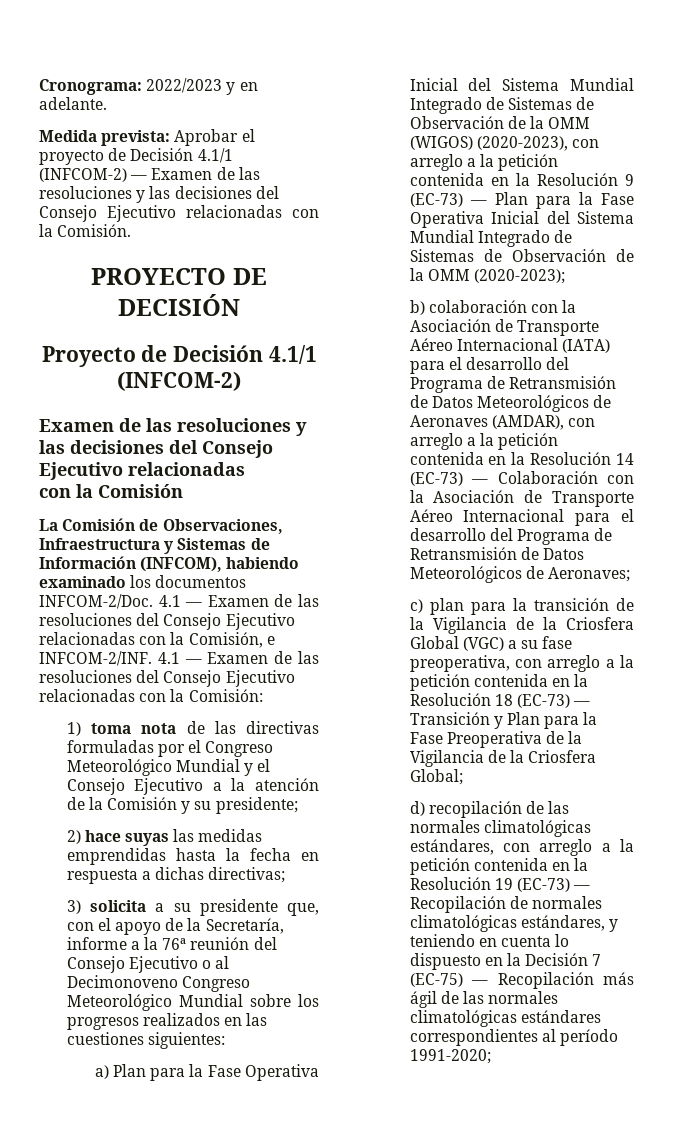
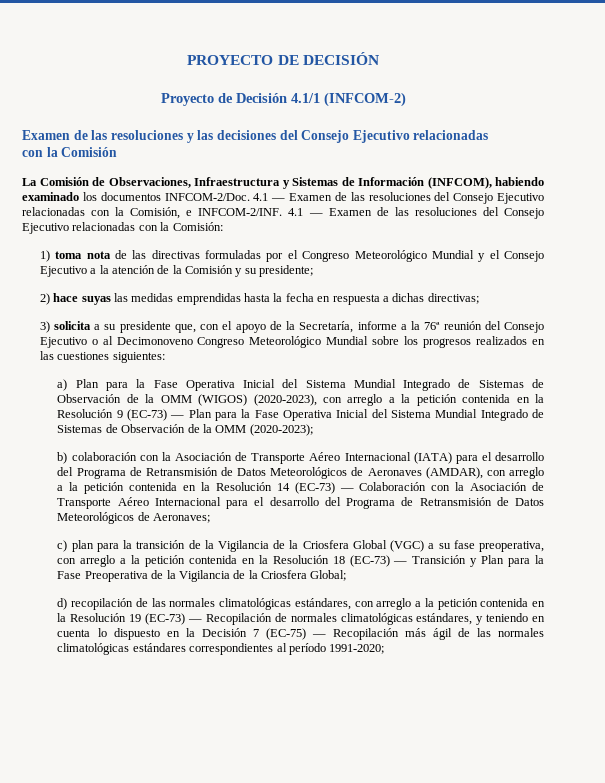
[39,78,258,95] [39,97,107,110] [39,129,255,146] [39,148,233,165] [39,167,260,182] [39,186,279,203] [39,205,319,222] [39,224,132,237] Cronograma: 2022/2023 y en adelante. // Medida prevista: Aprobar el proyecto de Decisión 4.1/1 (INFCOM-2) — Examen de las resoluciones y las decisiones del Consejo Ejecutivo relacionadas con la Comisión. // -> (187, 60) none

